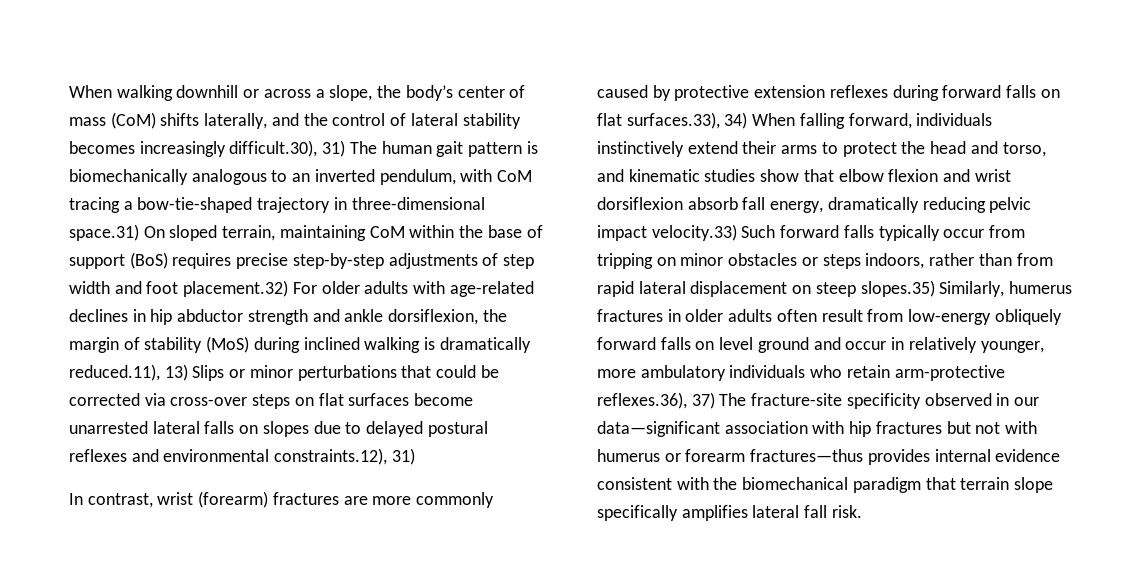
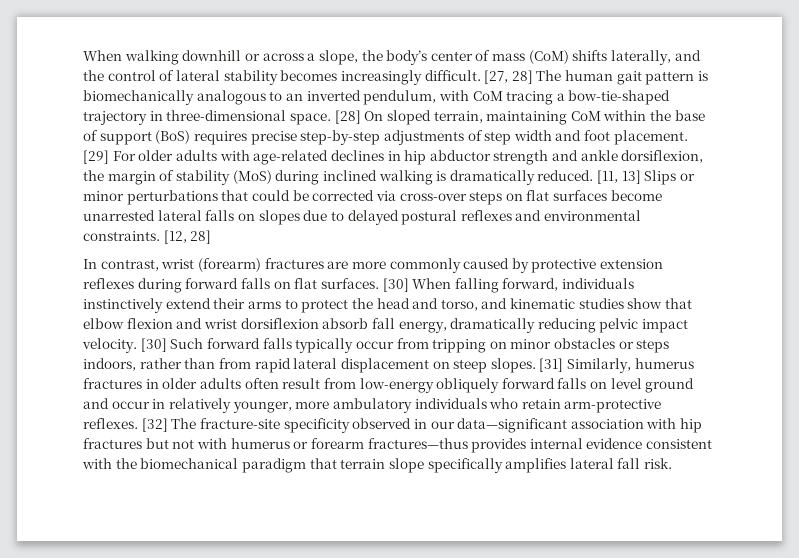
[229,140,346,157] difficult.30), 31) -> [424,70,533,84] difficult. [27, 28]
[69,224,139,241] space.31) -> [289,110,361,125] space. [28]
[183,280,289,297] placement.32) -> [613,130,688,145] [83,150,109,164] placement. [29]
[69,364,188,381] reduced.11), 13) -> [537,170,641,184] reduced. [11, 13]
[274,448,415,465] constraints.12), 31) -> [83,230,212,244] constraints. [12, 28]
[626,112,748,129] surfaces.33), 34) -> [320,278,409,292] surfaces. [30]
[651,224,737,241] velocity.33) -> [82,338,167,353] velocity. [30]
[860,280,935,297] slopes.35) -> [490,358,564,373] slopes. [31]
[597,392,715,409] reflexes.36), 37) -> [83,418,168,432] reflexes. [32]

